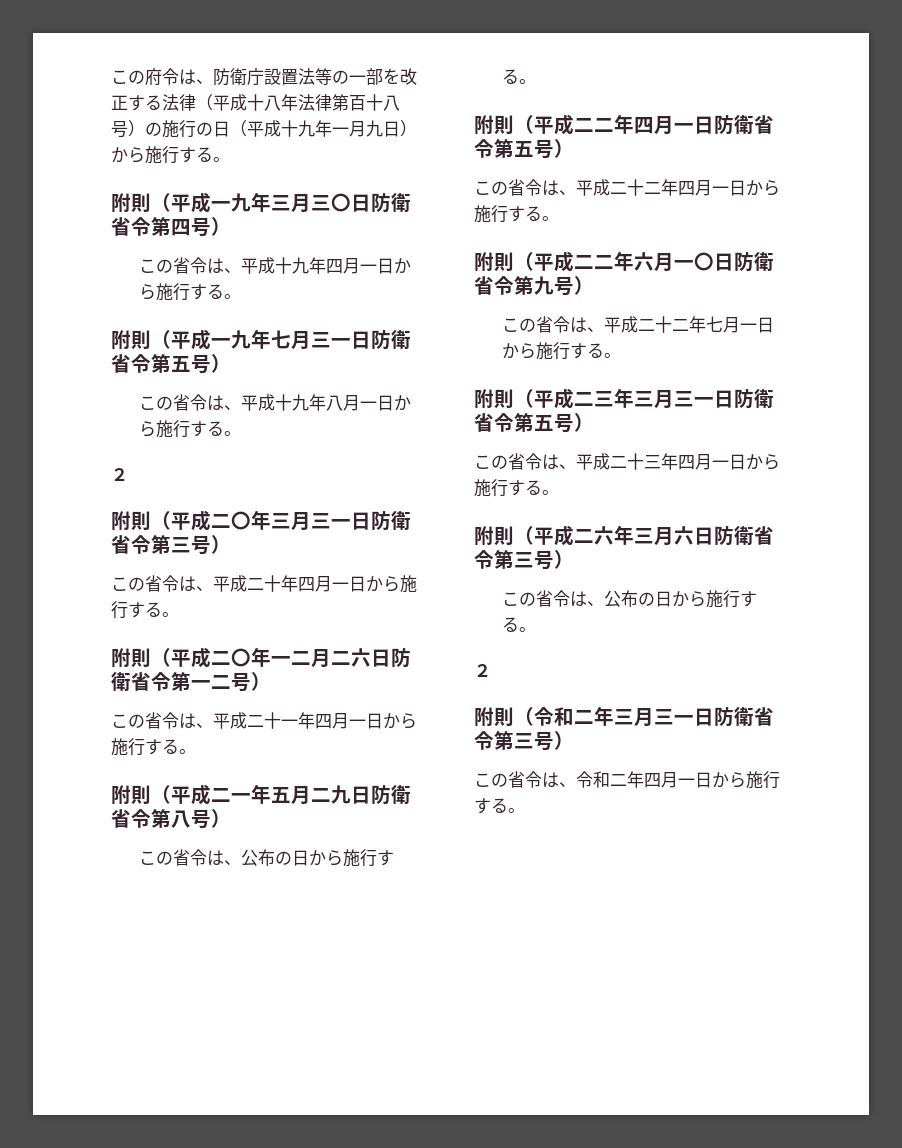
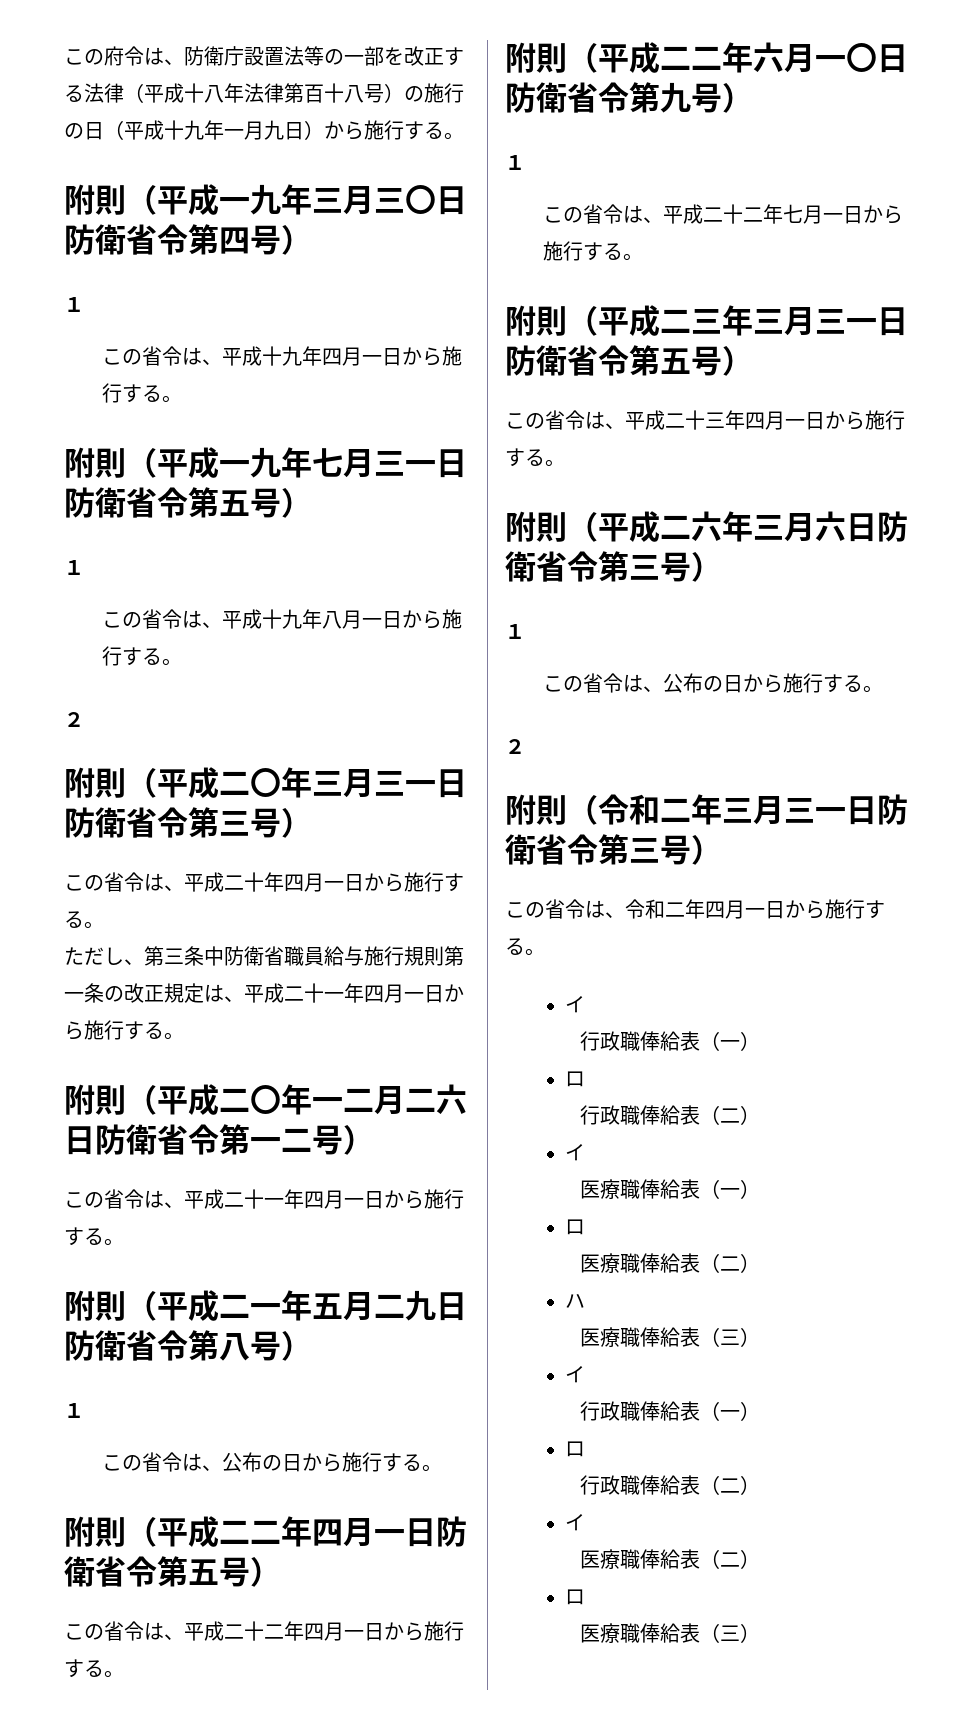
(231, 226) none -> [64,297,84,312] // １
(231, 363) none -> [64,560,84,575] // １
(179, 614) none -> [64,946,464,966] [64,983,464,1003] [64,1020,184,1040] // ただし、第三条中防衛省職員給与施行規則第一条の改正規定は、平成二十一年四月一日から施行する。
(231, 818) none -> [64,1403,84,1418] // １
(594, 285) none -> [505,155,525,170] // １
(574, 559) none -> [505,624,525,639] // １
(525, 810) none -> [564,996,585,1013] [580,1031,761,1051] [564,1071,585,1087] [580,1105,761,1125] [564,1144,585,1161] [580,1179,761,1199] [564,1219,585,1235] [580,1253,761,1273] [564,1294,585,1308] [580,1327,761,1347] [564,1366,585,1383] [580,1401,761,1421] [564,1441,585,1457] [580,1475,761,1495] [564,1514,585,1531] [580,1549,761,1569] [564,1589,585,1605] [580,1623,761,1643] // イ // 行政職俸給表（一） // ロ // 行政職俸給表（二） // イ // 医療職俸給表（一） // ロ // 医療職俸給表（二） // ハ // 医療職俸給表（三） // イ // 行政職俸給表（一） // ロ // 行政職俸給表（二） // イ // 医療職俸給表（二） // ロ // 医療職俸給表（三）

